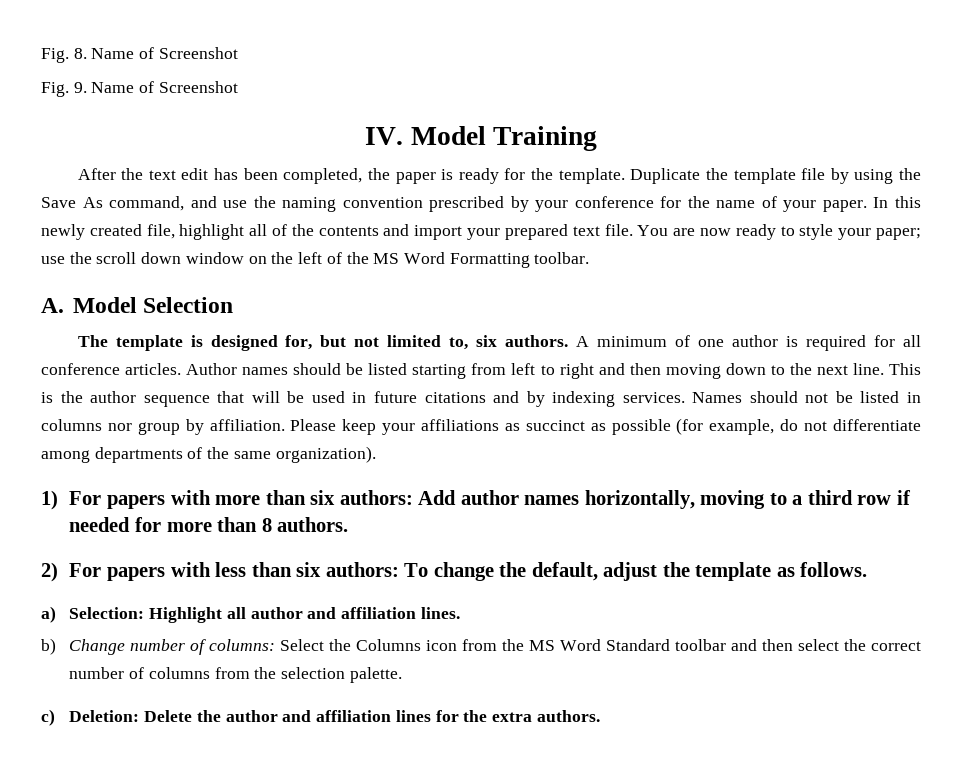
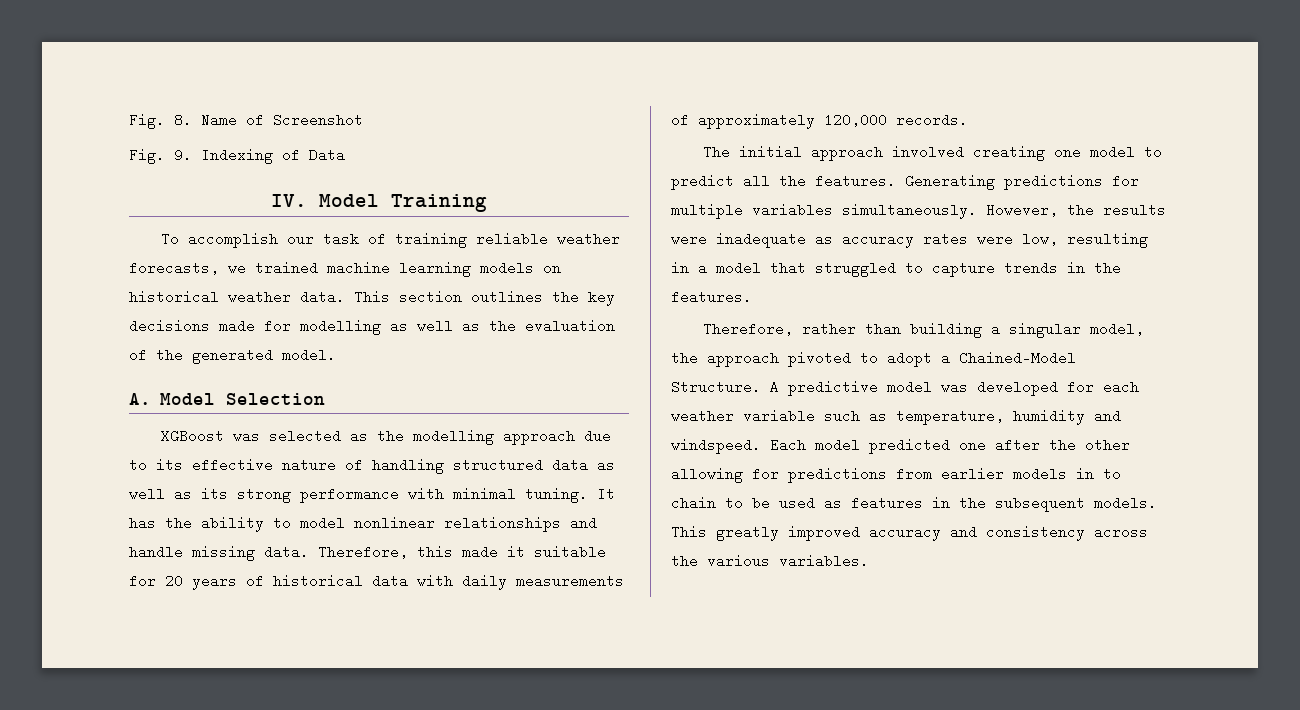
[91,81,238,93] Name of Screenshot -> [201,148,345,164] Indexing of Data
[77,168,922,184] [41,196,921,212] [41,224,922,240] [41,252,590,268] [41,297,234,313] [77,335,921,351] [41,363,921,379] [41,391,921,407] [41,418,921,435] [41,446,376,463] [41,490,912,510] [69,517,349,532] [41,562,868,582] [41,606,460,623] [41,638,922,655] [69,667,402,683] [41,709,600,726] After the text edit has been completed, the paper is ready for the template. Duplicate the template file by using the Save As command, and use the naming convention prescribed by your conference for the name of your paper. In this newly created file, highlight all of the contents and import your prepared text file. You are now ready to style your paper; use the scroll down window on the left of the MS Word Formatting toolbar. // A. Model Selection // The template is designed for, but not limited to, six authors. A minimum of one author is required for all conference articles. Author names should be listed starting from left to right and then moving down to the next line. This is the author sequence that will be used in future citations and by indexing services. Names should not be listed in columns nor group by affiliation. Please keep your affiliations as succinct as possible (for example, do not differentiate among departments of the same organization). // 1) For papers with more than six authors: Add author names horizontally, moving to a third row if needed for more than 8 authors. // 2) For papers with less than six authors: To change the default, adjust the template as follows. // a) Selection: Highlight all author and affiliation lines. // b) Change number of columns: Select the Columns icon from the MS Word Standard toolbar and then select the correct number of columns from the selection palette. // c) Deletion: Delete the author and affiliation lines for the extra authors. -> [160,232,620,248] [129,261,561,277] [129,290,615,306] [129,319,615,335] [129,348,336,364] [129,393,325,405] [160,429,611,445] [129,458,615,474] [129,487,615,503] [129,516,597,532] [129,545,606,561] [129,574,624,590] [671,113,968,129] [702,145,1162,161] [671,174,1139,190] [671,203,1166,219] [671,232,1148,248] [671,261,1121,277] [671,290,752,304] [702,322,1144,338] [671,351,1076,367] [671,380,1139,396] [671,409,1121,425] [671,438,1130,454] [671,467,1121,483] [671,496,1157,512] [671,525,1148,541] [671,554,869,568] To accomplish our task of training reliable weather forecasts, we trained machine learning models on historical weather data. This section outlines the key decisions made for modelling as well as the evaluation of the generated model. // A. Model Selection // XGBoost was selected as the modelling approach due to its effective nature of handling structured data as well as its strong performance with minimal tuning. It has the ability to model nonlinear relationships and handle missing data. Therefore, this made it suitable for 20 years of historical data with daily measurements of approximately 120,000 records. // The initial approach involved creating one model to predict all the features. Generating predictions for multiple variables simultaneously. However, the results were inadequate as accuracy rates were low, resulting in a model that struggled to capture trends in the features. // Therefore, rather than building a singular model, the approach pivoted to adopt a Chained-Model Structure. A predictive model was developed for each weather variable such as temperature, humidity and windspeed. Each model predicted one after the other allowing for predictions from earlier models in to chain to be used as features in the subsequent models. This greatly improved accuracy and consistency across the various variables.

